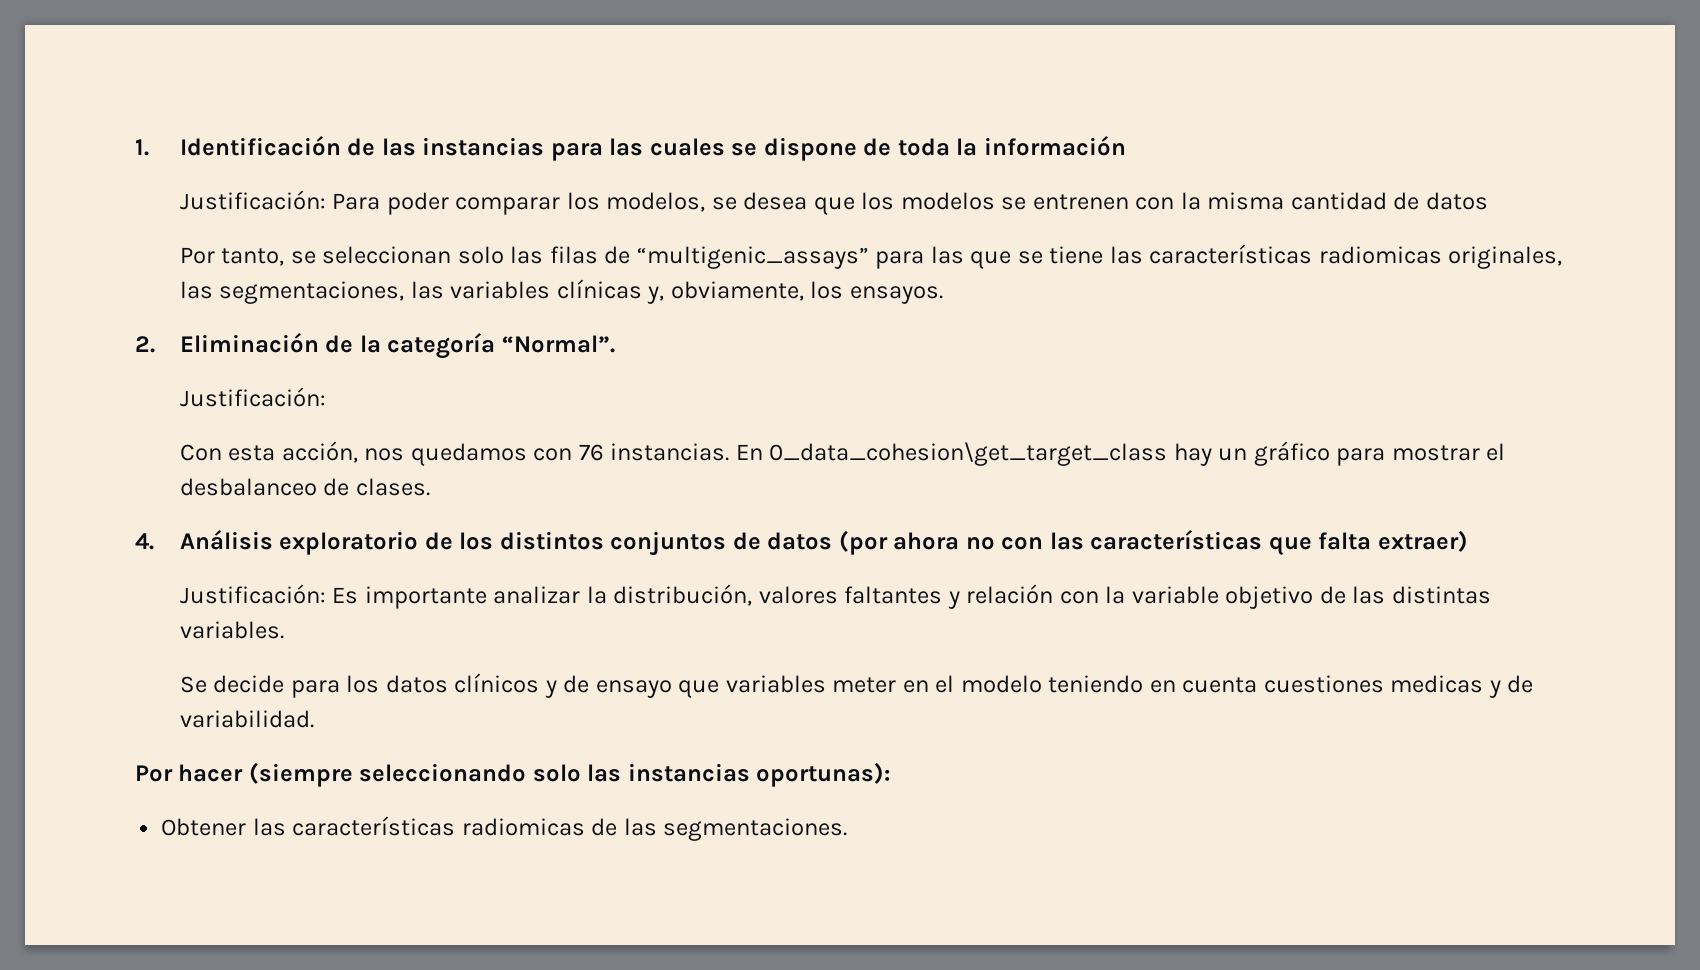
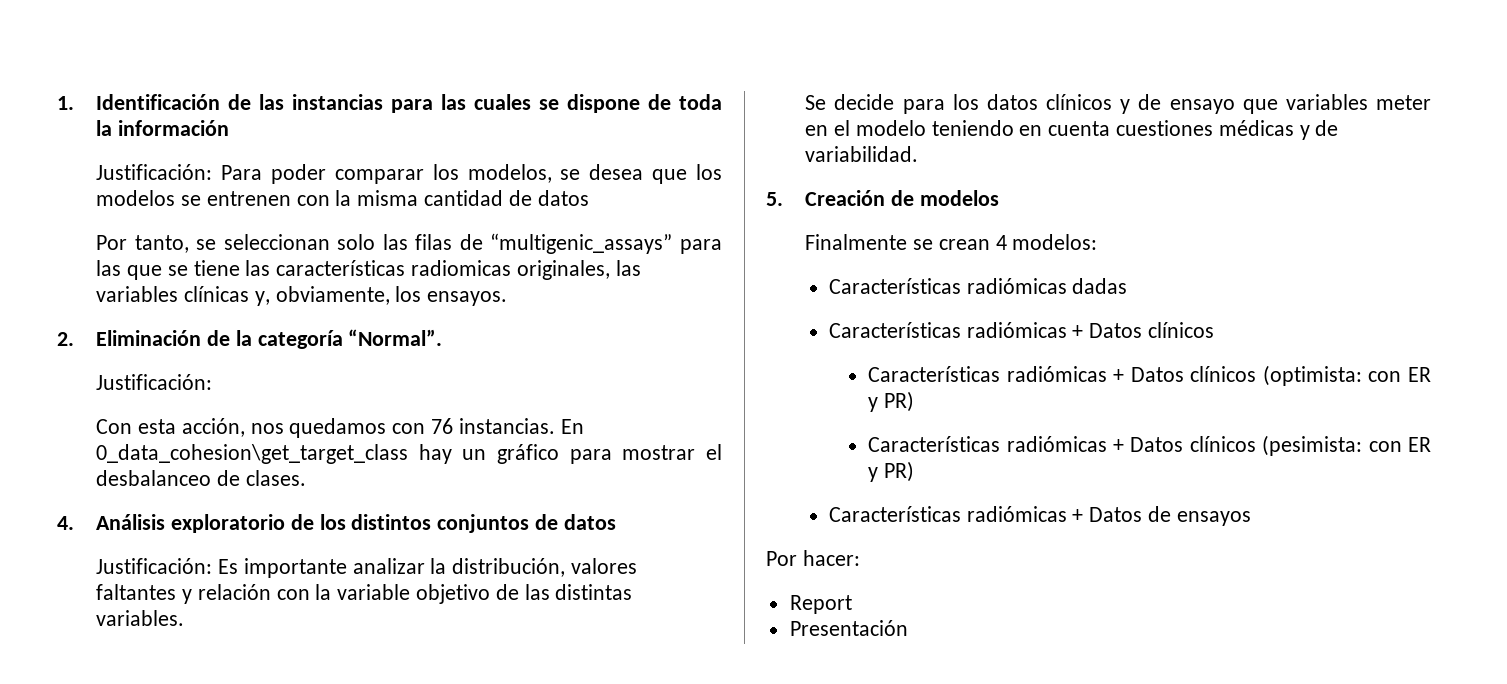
[219,281,444,304] segmentaciones, las -> (641, 268) none
[838,530,1468,556] (por ahora no con las características que falta extraer) -> (616, 522) none
[1390,675,1484,693] medicas -> [1218,120,1294,136] médicas
[135,762,891,787] [161,816,848,841] Por hacer (siempre seleccionando solo las instancias oportunas): // Obtener las características radiomicas de las segmentaciones. -> [766,190,999,206] [805,234,1098,250] [828,278,1128,294] [828,322,1215,338] [868,365,1431,386] [868,391,914,412] [868,435,1431,456] [868,461,914,482] [828,506,1251,526] [766,550,860,566] [789,595,852,614] [789,620,908,636] 5. Creación de modelos // Finalmente se crean 4 modelos: // Características radiómicas dadas // Características radiómicas + Datos clínicos // Características radiómicas + Datos clínicos (optimista: con ER y PR) // Características radiómicas + Datos clínicos (pesimista: con ER y PR) // Características radiómicas + Datos de ensayos // Por hacer: // Report // Presentación

